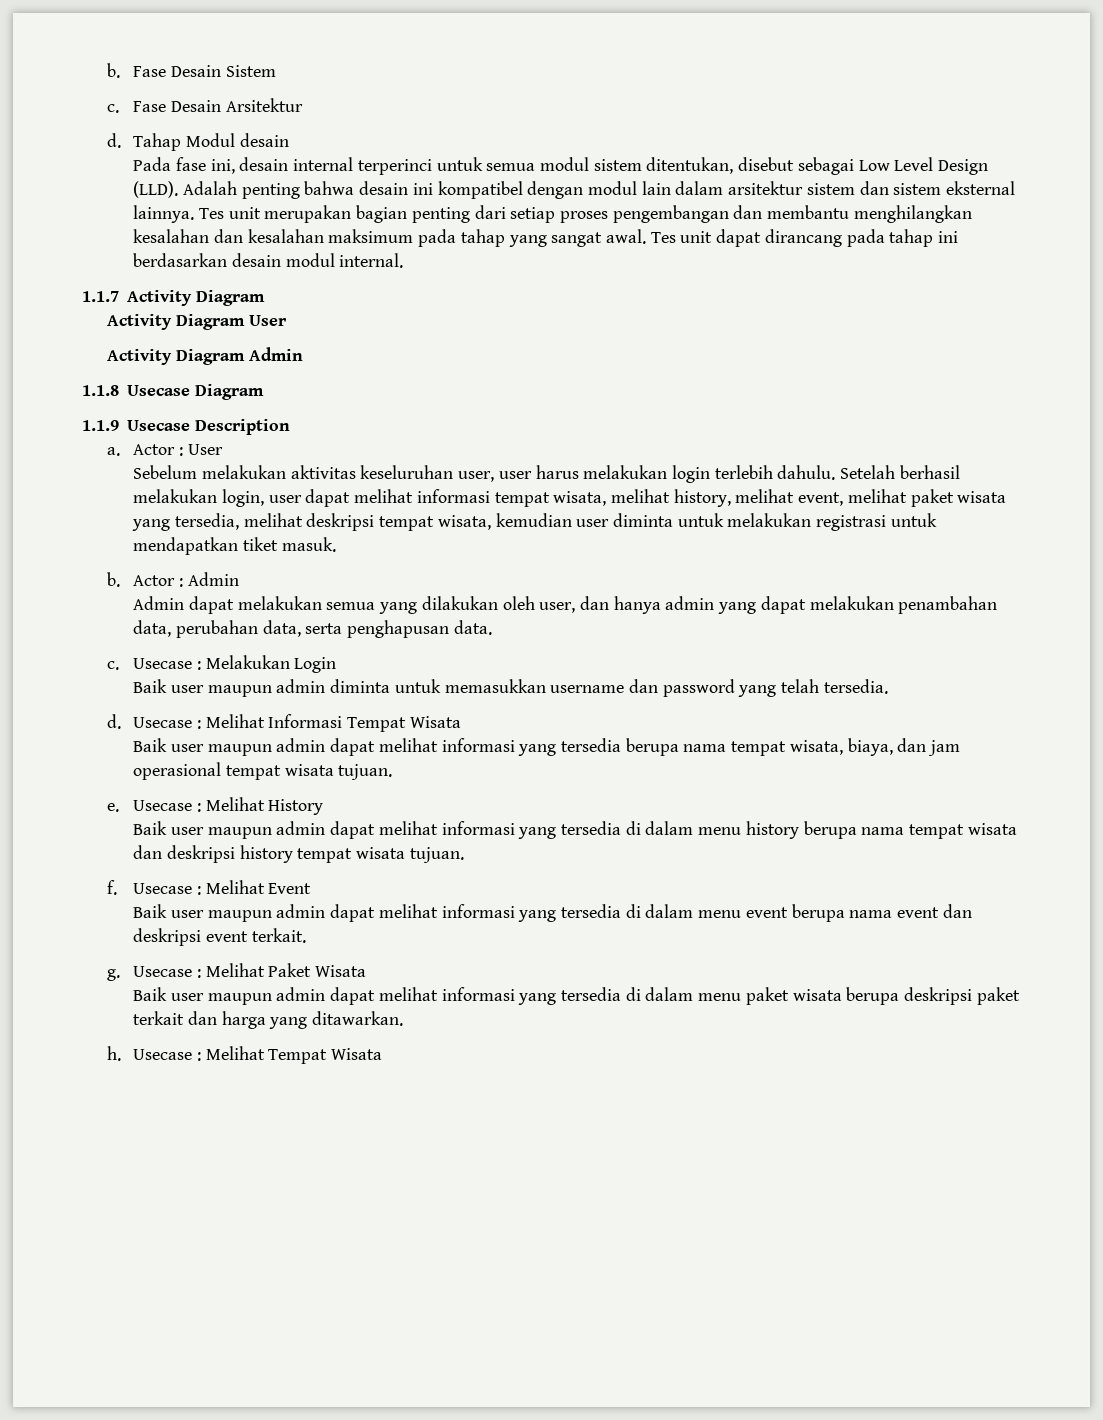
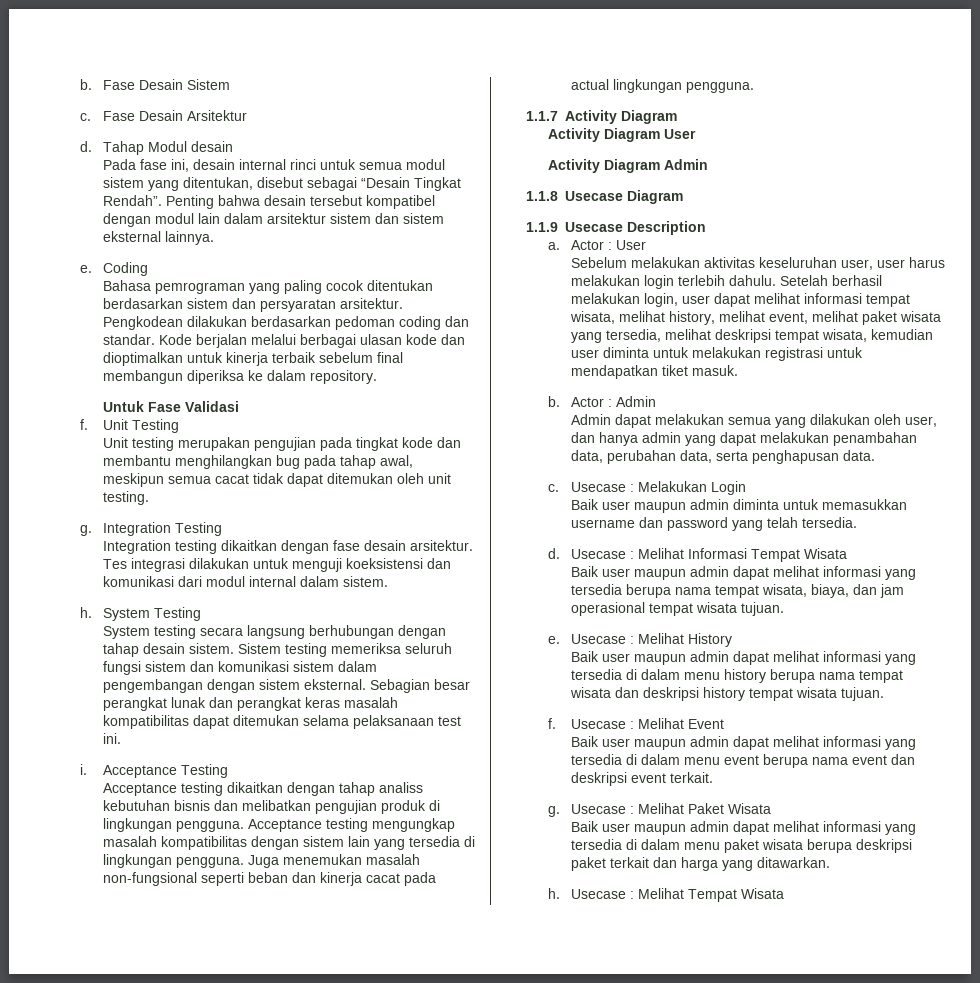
[357,159,432,175] terperinci -> [289,159,316,170] rinci
(642, 165) none -> [147,180,179,191] yang
[858,157,989,175] [133,181,300,199] Low Level Design (LLD). Adalah penting -> [360,177,461,191] [102,195,214,209] “Desain Tingkat Rendah”. Penting
[412,183,433,195] ini -> [309,195,362,206] tersebut
[198,205,972,223] [133,229,959,247] [133,253,404,268] Tes unit merupakan bagian penting dari setiap proses pengembangan dan membantu menghilangkan kesalahan dan kesalahan maksimum pada tahap yang sangat awal. Tes unit dapat dirancang pada tahap ini berdasarkan desain modul internal. -> [80,262,148,276] [102,280,433,294] [102,298,403,312] [102,316,469,330] [102,334,465,348] [102,352,403,366] [102,370,377,384] [102,401,239,412] [80,419,179,433] [102,437,461,451] [102,455,413,469] [102,473,451,487] [102,491,149,505] [80,522,222,536] [102,540,473,554] [102,558,451,572] [102,576,388,587] [80,607,201,621] [102,625,446,639] [102,643,452,657] [102,661,377,675] [102,679,470,693] [102,697,398,711] [102,715,461,729] [102,733,121,744] [80,764,228,778] [102,782,423,796] [102,800,440,814] [102,818,455,832] [102,836,475,850] [102,854,420,868] [102,872,436,886] [570,79,754,93] // e. Coding // Bahasa pemrograman yang paling cocok ditentukan berdasarkan sistem dan persyaratan arsitektur. Pengkodean dilakukan berdasarkan pedoman coding dan standar. Kode berjalan melalui berbagai ulasan kode dan dioptimalkan untuk kinerja terbaik sebelum final membangun diperiksa ke dalam repository. // Untuk Fase Validasi // f. Unit Testing // Unit testing merupakan pengujian pada tingkat kode dan membantu menghilangkan bug pada tahap awal, meskipun semua cacat tidak dapat ditemukan oleh unit testing. // g. Integration Testing // Integration testing dikaitkan dengan fase desain arsitektur. Tes integrasi dilakukan untuk menguji koeksistensi dan komunikasi dari modul internal dalam sistem. // h. System Testing // System testing secara langsung berhubungan dengan tahap desain sistem. Sistem testing memeriksa seluruh fungsi sistem dan komunikasi sistem dalam pengembangan dengan sistem eksternal. Sebagian besar perangkat lunak dan perangkat keras masalah kompatibilitas dapat ditemukan selama pelaksanaan test ini. // i. Acceptance Testing // Acceptance testing dikaitkan dengan tahap analiss kebutuhan bisnis dan melibatkan pengujian produk di lingkungan pengguna. Acceptance testing mengungkap masalah kompatibilitas dengan sistem lain yang tersedia di lingkungan pengguna. Juga menemukan masalah non-fungsional seperti beban dan kinerja cacat pada actual lingkungan pengguna.

